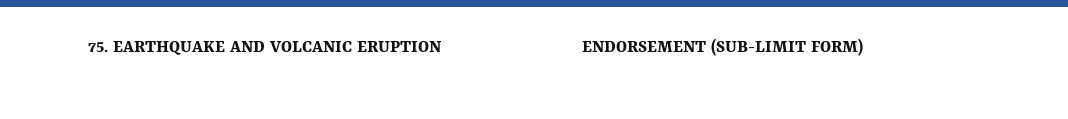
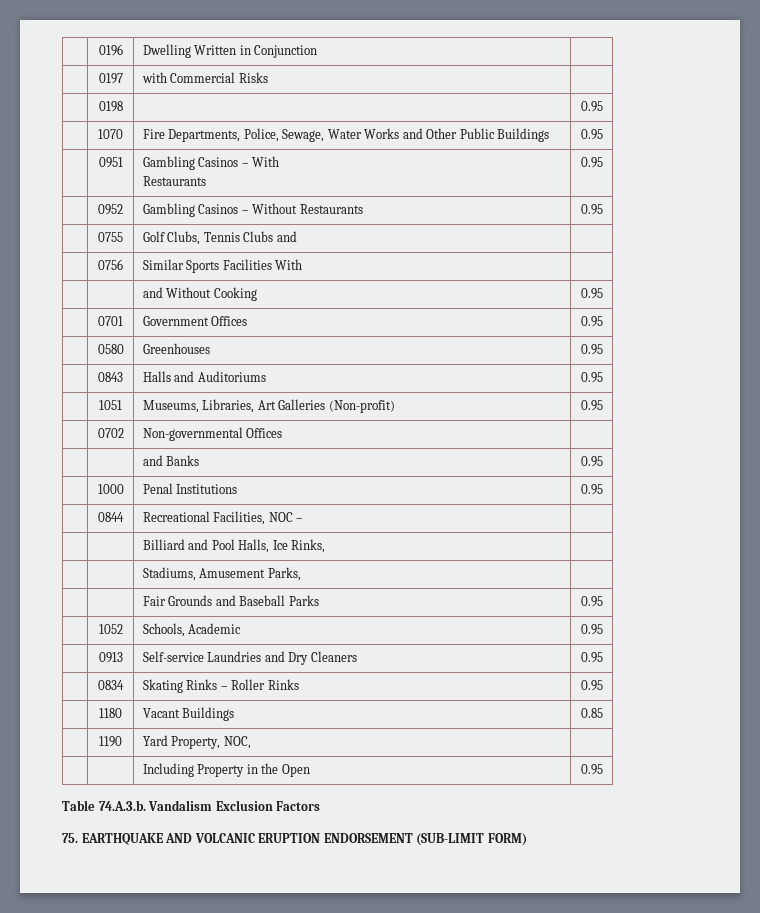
(88, 47) none -> [98,44,123,56] [142,44,318,58] [98,73,123,84] [141,72,268,83] [98,101,123,112] [580,101,603,112] [98,129,123,139] [142,128,550,142] [580,129,603,140] [98,157,123,168] [142,156,280,170] [142,176,206,186] [580,157,603,168] [98,204,123,215] [142,203,363,217] [580,204,603,215] [98,232,123,242] [142,231,297,245] [98,259,123,270] [142,259,303,273] [142,287,257,301] [580,288,603,299] [98,316,123,326] [142,316,248,326] [580,316,603,327] [97,344,124,354] [142,343,210,354] [580,344,603,355] [98,372,123,382] [142,371,266,382] [580,372,603,383] [99,400,122,410] [142,399,395,413] [580,400,603,411] [97,428,124,438] [142,427,283,441] [142,455,200,466] [580,456,603,467] [97,484,124,494] [142,483,238,494] [580,484,603,495] [98,512,124,522] [142,511,304,525] [142,539,326,553] [142,567,301,581] [142,595,319,606] [580,596,603,607] [98,624,123,634] [142,623,242,637] [580,624,603,635] [98,652,123,663] [142,651,357,665] [580,652,603,663] [98,680,124,690] [142,679,299,693] [580,680,603,691] [99,708,122,718] [142,707,235,721] [580,708,603,718] [99,736,122,747] [142,735,251,749] [142,763,310,777] [580,764,603,775] [62,800,321,811] | 0196 | Dwelling Written in Conjunction | // | 0197 | with Commercial Risks | // | 0198 | | 0.95 // | 1070 | Fire Departments, Police, Sewage, Water Works and Other Public Buildings | 0.95 // | 0951 | Gambling Casinos – With // Restaurants | 0.95 // | 0952 | Gambling Casinos – Without Restaurants | 0.95 // | 0755 | Golf Clubs, Tennis Clubs and | // | 0756 | Similar Sports Facilities With | // | | and Without Cooking | 0.95 // | 0701 | Government Offices | 0.95 // | 0580 | Greenhouses | 0.95 // | 0843 | Halls and Auditoriums | 0.95 // | 1051 | Museums, Libraries, Art Galleries (Non-profit) | 0.95 // | 0702 | Non-governmental Offices | // | | and Banks | 0.95 // | 1000 | Penal Institutions | 0.95 // | 0844 | Recreational Facilities, NOC – | // | | Billiard and Pool Halls, Ice Rinks, | // | | Stadiums, Amusement Parks, | // | | Fair Grounds and Baseball Parks | 0.95 // | 1052 | Schools, Academic | 0.95 // | 0913 | Self-service Laundries and Dry Cleaners | 0.95 // | 0834 | Skating Rinks – Roller Rinks | 0.95 // | 1180 | Vacant Buildings | 0.85 // | 1190 | Yard Property, NOC, | // | | Including Property in the Open | 0.95 // Table 74.A.3.b. Vandalism Exclusion Factors //

